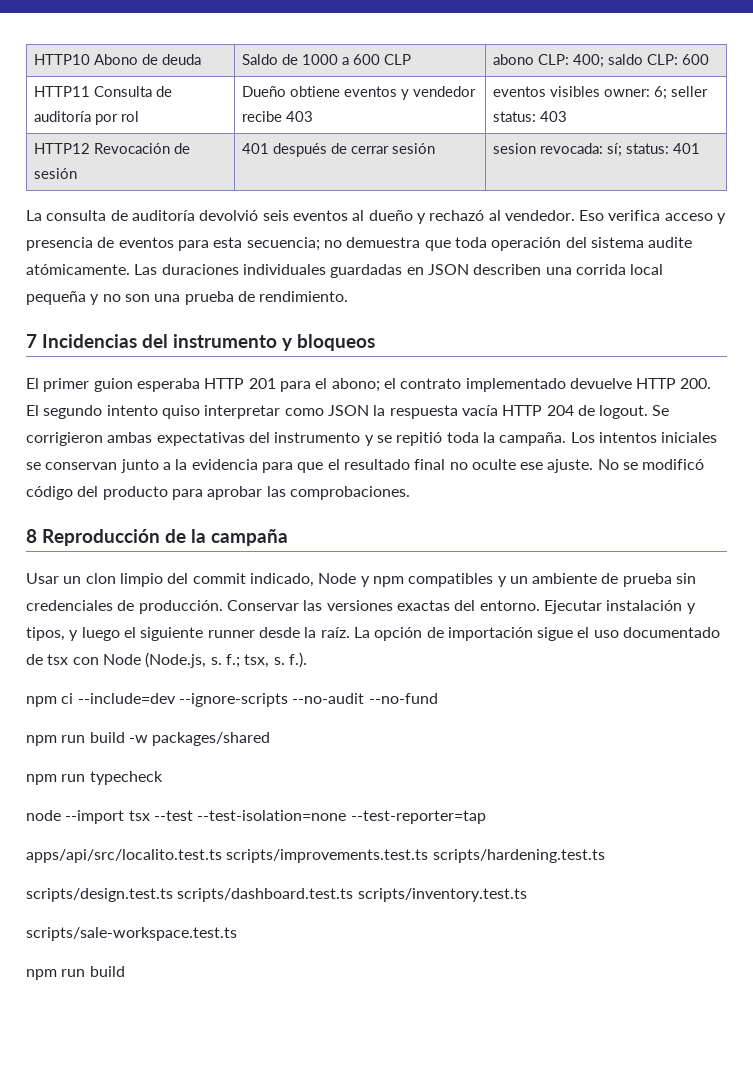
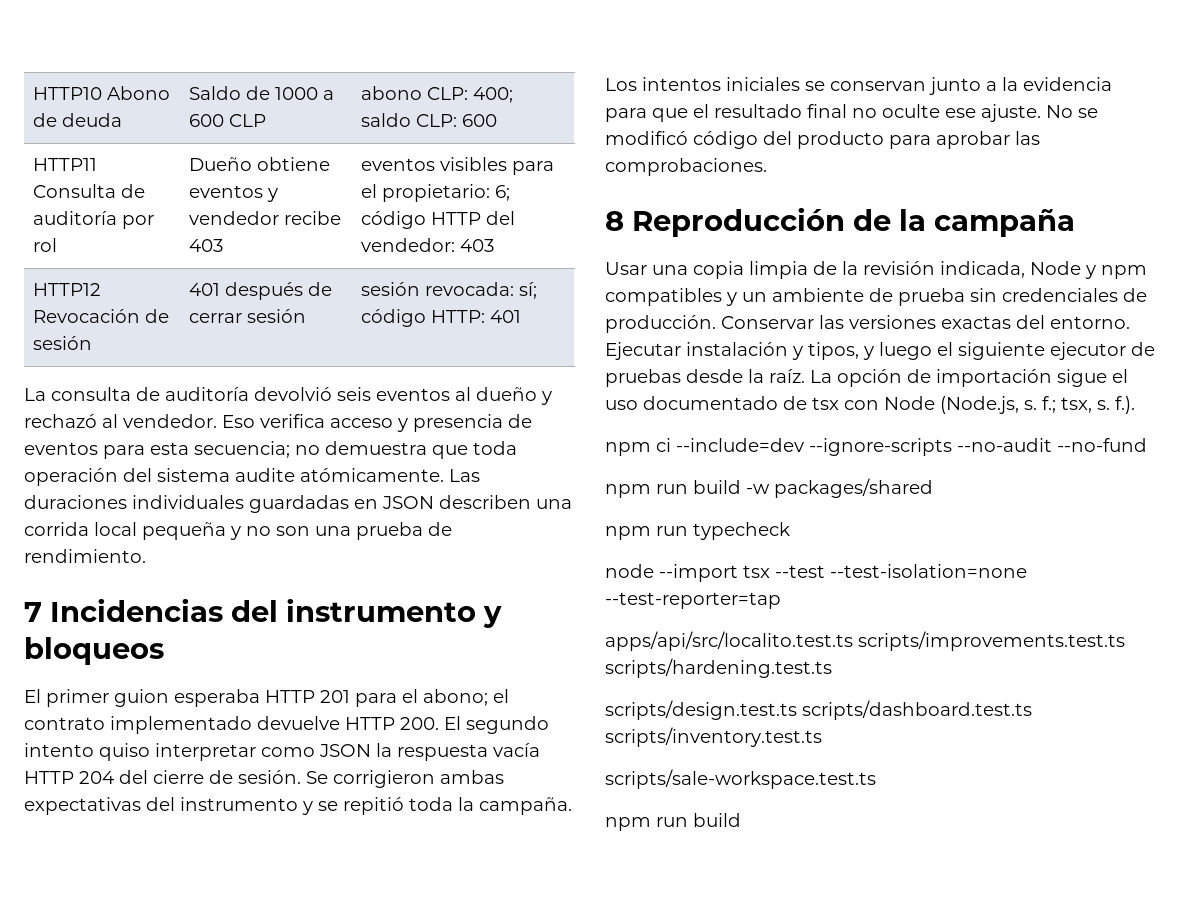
[604,86,709,100] [493,111,537,122] owner: 6; seller status: -> [511,161,554,175] [360,184,510,202] [360,211,515,229] [360,238,455,252] para el propietario: 6; código HTTP del vendedor:
[493,143,537,154] sesion -> [360,282,420,296] sesión
[626,143,670,154] status: -> [360,309,485,327] código HTTP:
[577,405,649,419] de logout. -> [119,770,301,784] del cierre de sesión.
[63,573,314,587] un clon limpio del commit indicado, -> [652,261,1025,279] una copia limpia de la revisión indicada,
[207,630,255,638] runner -> [1050,342,1155,360] [605,369,681,387] ejecutor de pruebas

